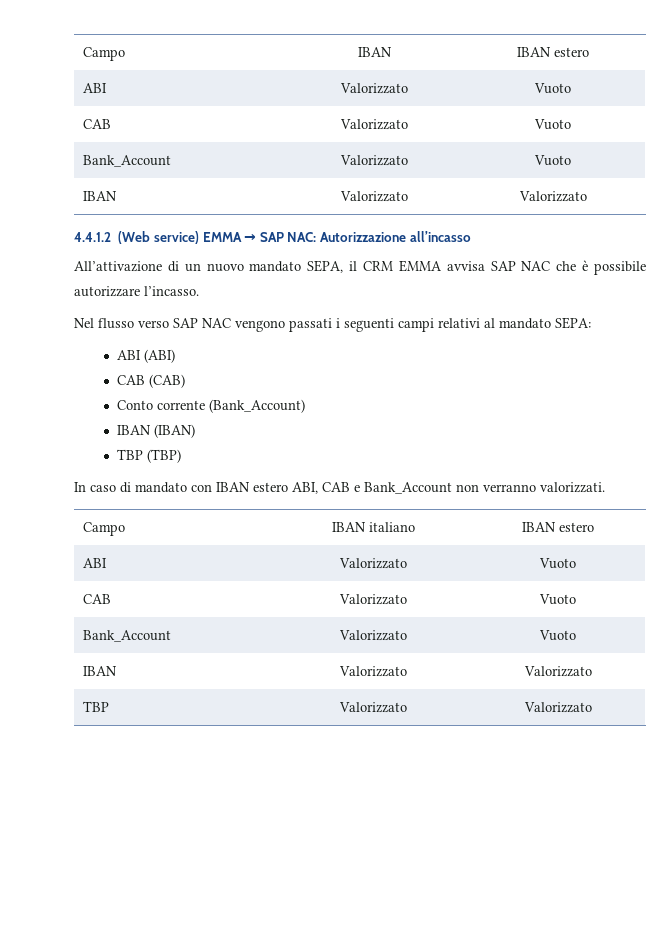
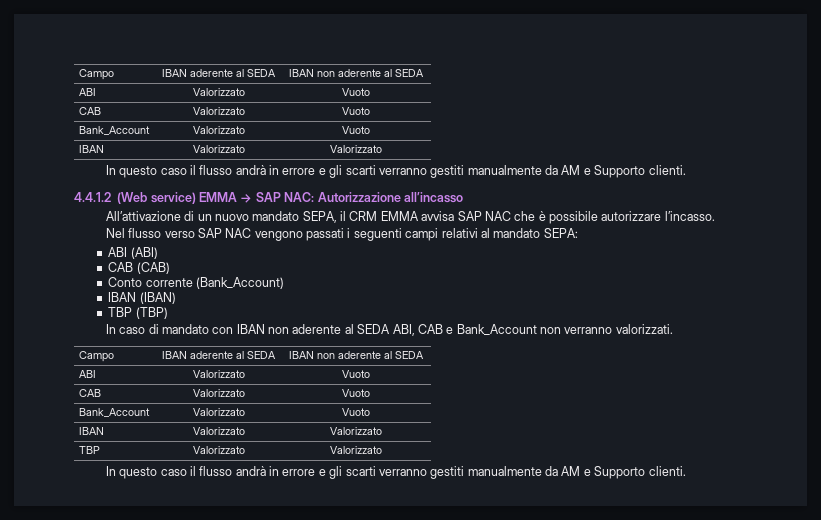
[83,47,126,61] [358,47,392,57] [517,47,589,57] Campo | IBAN | IBAN estero -> [79,69,115,80] [162,69,276,77] [289,69,424,77] Campo | IBAN aderente al SEDA | IBAN non aderente al SEDA
(587, 196) none -> [105,165,686,178] // In questo caso il flusso andrà in errore e gli scarti verranno gestiti manualmente da AM e Supporto clienti.
[253,482,288,492] estero -> [268,324,391,334] non aderente al SEDA
[369,522,415,532] [522,522,594,532] italiano | IBAN estero -> [190,351,276,359] [289,351,424,359] aderente al SEDA | IBAN non aderente al SEDA
(592, 707) none -> [105,466,686,479] // In questo caso il flusso andrà in errore e gli scarti verranno gestiti manualmente da AM e Supporto clienti.

